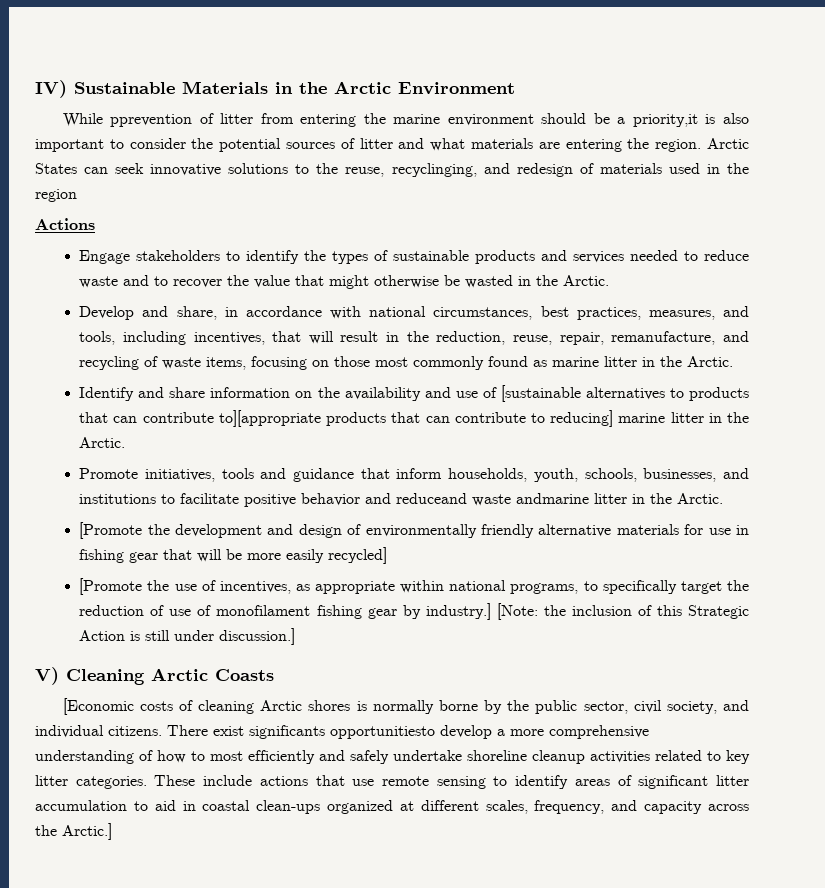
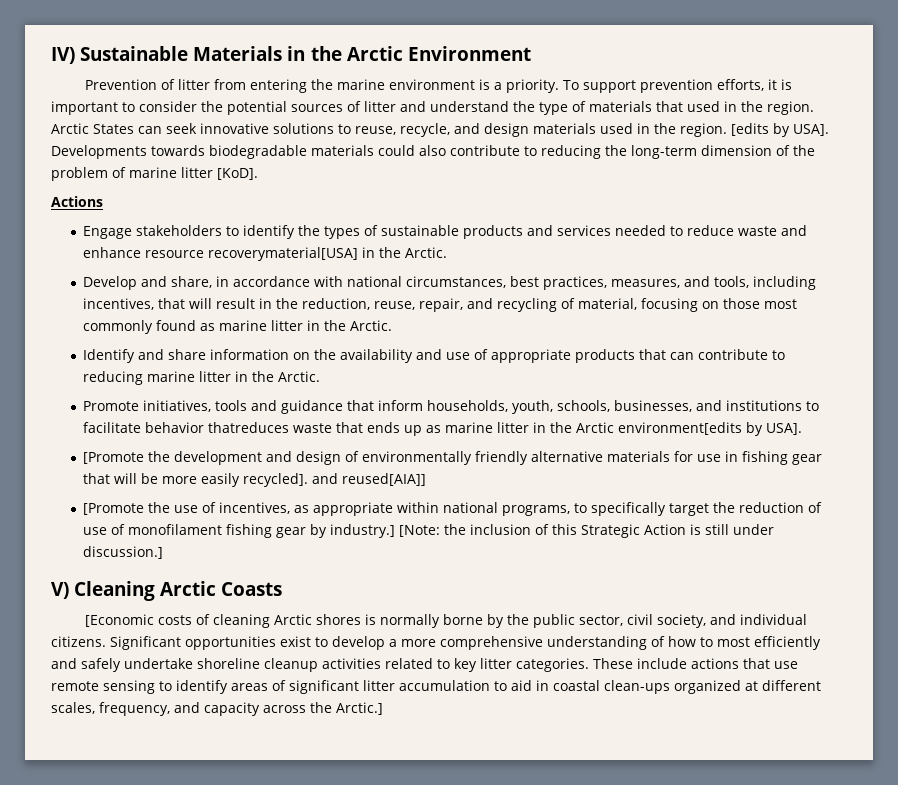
[62,113,193,127] While pprevention -> [84,79,157,90] Prevention
[541,113,750,127] should be a priority,it is also -> [478,79,792,93] is a priority. To support prevention efforts, it is
[430,138,622,152] what materials are entering -> [430,101,737,115] understand the type of materials that used in
[316,163,750,177] [35,189,77,202] the reuse, recyclinging, and redesign of materials used in the region -> [355,123,829,137] [51,145,815,159] [51,167,258,181] reuse, recycle, and design materials used in the region. [edits by USA]. Developments towards biodegradable materials could also contribute to reducing the long-term dimension of the problem of marine litter [KoD].
[154,275,514,289] to recover the value that might otherwise be wasted -> [83,247,359,261] enhance resource recoverymaterial[USA]
[611,331,716,345] remanufacture, -> (464, 305) none
[162,357,247,370] waste items, -> [578,298,638,310] material,
[500,385,749,402] [79,410,321,427] [sustainable alternatives to products that can contribute to][appropriate -> [491,349,572,363] appropriate
[550,410,614,427] reducing] -> [83,371,144,385] reducing
[244,493,724,507] positive behavior and reduceand waste andmarine litter in the Arctic. -> [145,422,803,436] behavior thatreduces waste that ends up as marine litter in the Arctic environment[edits by USA].
[328,547,388,564] recycled] -> [243,473,427,487] recycled]. and reused[AIA]]
[167,725,435,739] There exist significants opportunitiesto -> [110,636,328,650] Significant opportunities exist to

